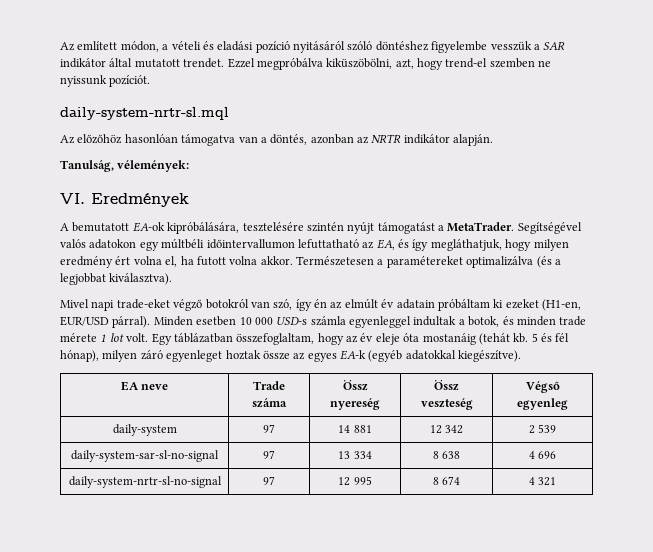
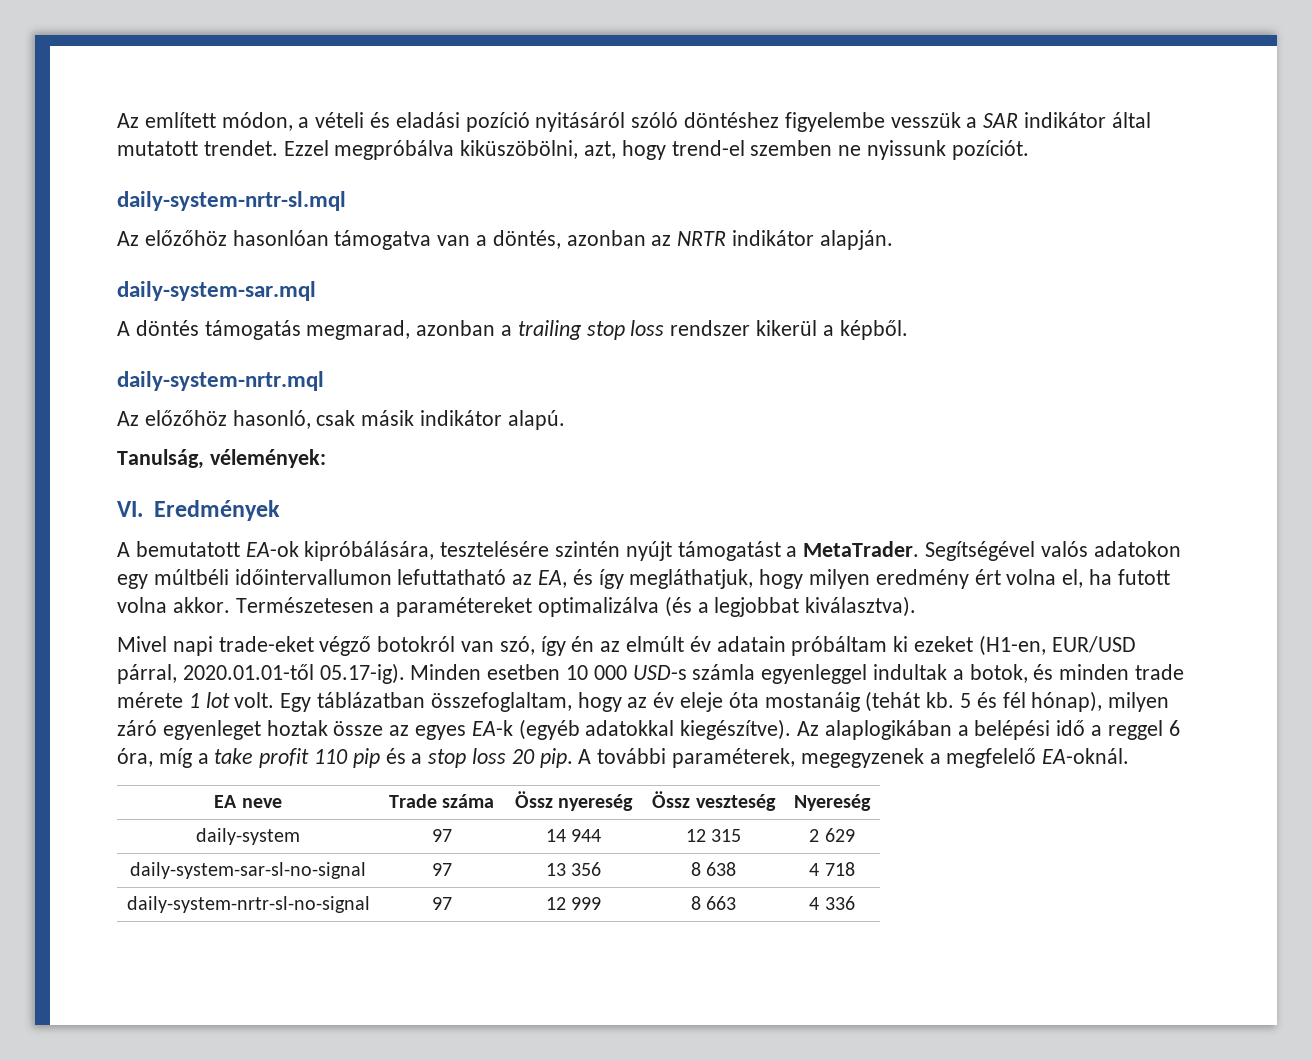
(494, 140) none -> [117,281,316,301] [117,320,908,340] [117,371,324,391] [117,410,565,430] // daily-system-sar.mql // A döntés támogatás megmarad, azonban a trailing stop loss rendszer kikerül a képből. // daily-system-nrtr.mql // Az előzőhöz hasonló, csak másik indikátor alapú.
[112,316,151,328] párral). -> [117,663,405,684] párral, 2020.01.01-től 05.17-ig).
(522, 356) none -> [797,720,1180,740] [117,748,1130,768] Az alaplogikában a belépési idő a reggel 6 óra, míg a take profit 110 pip és a stop loss 20 pip. A további paraméterek, megegyzenek a megfelelő EA-oknál.
[525,381,560,393] [517,398,568,410] Végső egyenleg -> [794,794,871,811] Nyereség
[353,425,372,433] [429,425,464,434] 881 | 12 342 -> [571,829,602,842] [685,829,742,842] 944 | 12 315
[538,424,557,433] 539 -> [824,828,855,842] 629
[353,451,372,459] 334 -> [571,862,602,876] 356
[538,451,557,459] 696 -> [824,862,855,876] 718
[353,476,372,485] [432,476,461,485] [528,477,557,486] 995 | 8 674 | 4 321 -> [571,897,602,910] [690,896,737,910] [809,896,855,910] 999 | 8 663 | 4 336

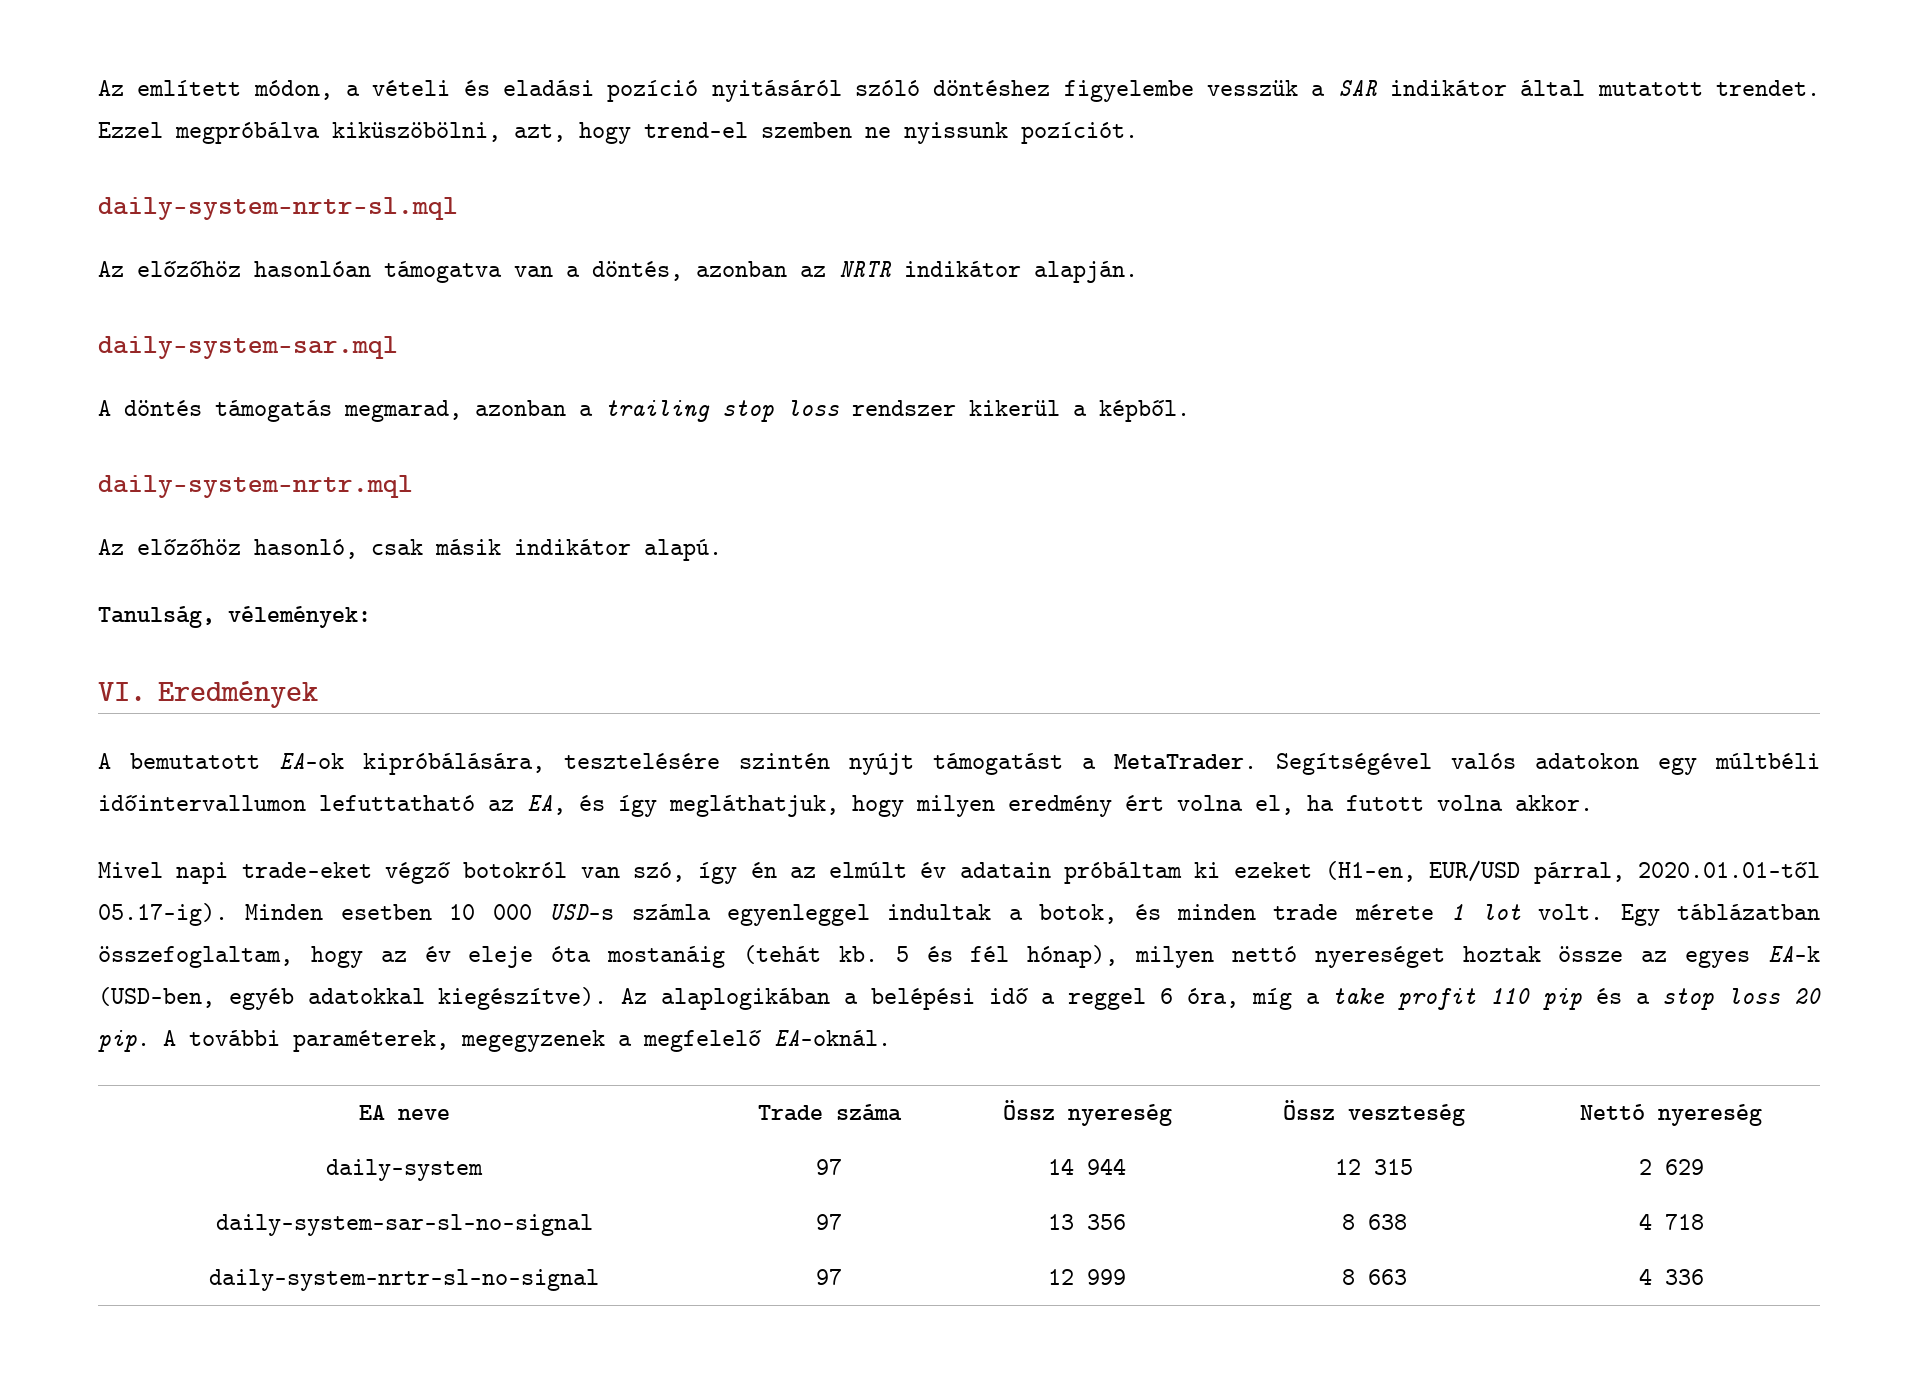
[235,596,917,617] Természetesen a paramétereket optimalizálva (és a legjobbat kiválasztva). -> (1593, 803) none
[117,720,261,740] záró egyenleget -> [1231,946,1445,968] nettó nyereséget
[518,719,580,740] (egyéb -> [98,987,294,1010] (USD-ben, egyéb
[794,794,871,811] Nyereség -> [1580,1104,1762,1126] Nettó nyereség

